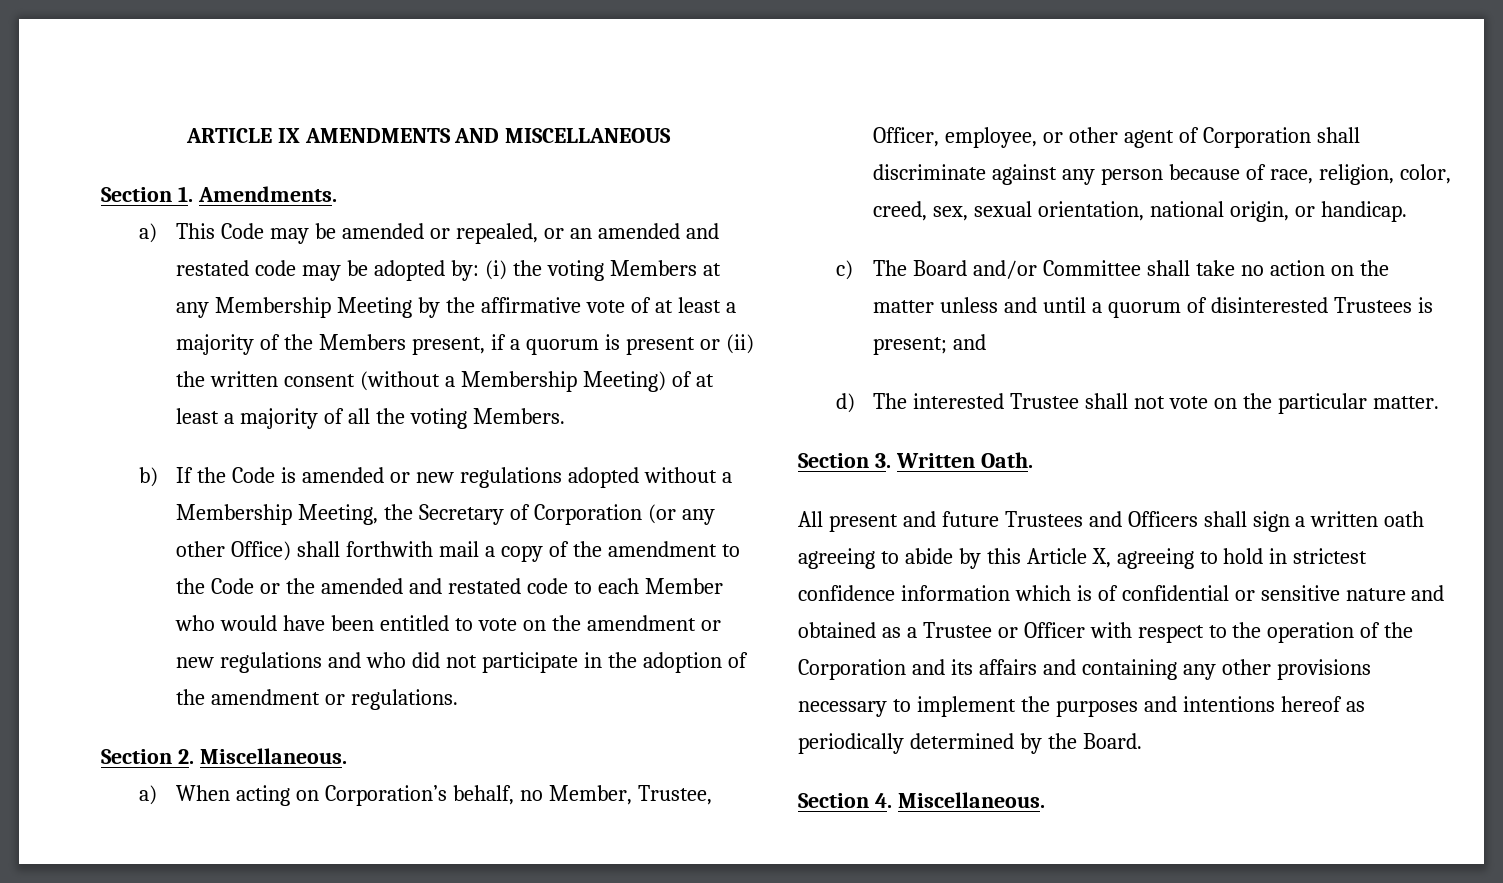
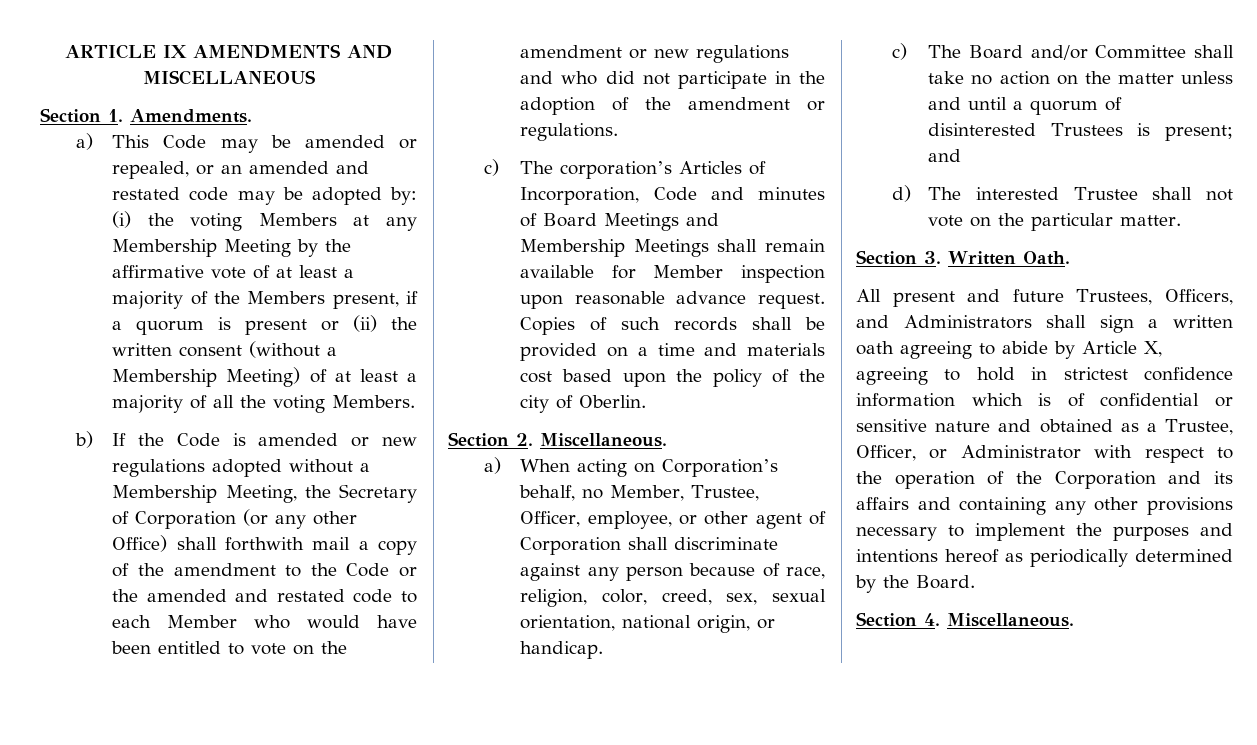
(459, 699) none -> [484,159,767,179] [520,187,825,205] [520,213,720,231] [520,239,825,257] [520,265,825,283] [520,291,825,309] [520,317,825,335] [520,343,825,361] [520,369,825,387] [520,395,647,413] // c) The corporation’s Articles of Incorporation, Code and minutes of Board Meetings and Membership Meetings shall remain available for Member inspection upon reasonable advance request. Copies of such records shall be provided on a time and materials cost based upon the policy of the city of Oberlin.
[1004,511,1198,527] Trustees and Officers -> [1076,289,1233,305] [856,315,1032,329] Trustees, Officers, and Administrators
[986,548,1021,564] this -> (1075, 350) none
[922,622,1085,638] Trustee or Officer -> [1165,419,1234,435] [856,445,1081,461] Trustee, Officer, or Administrator

